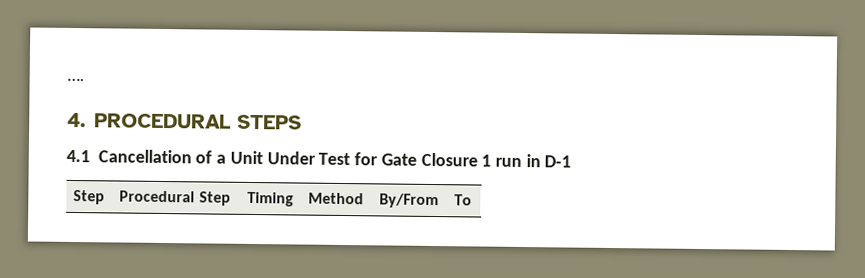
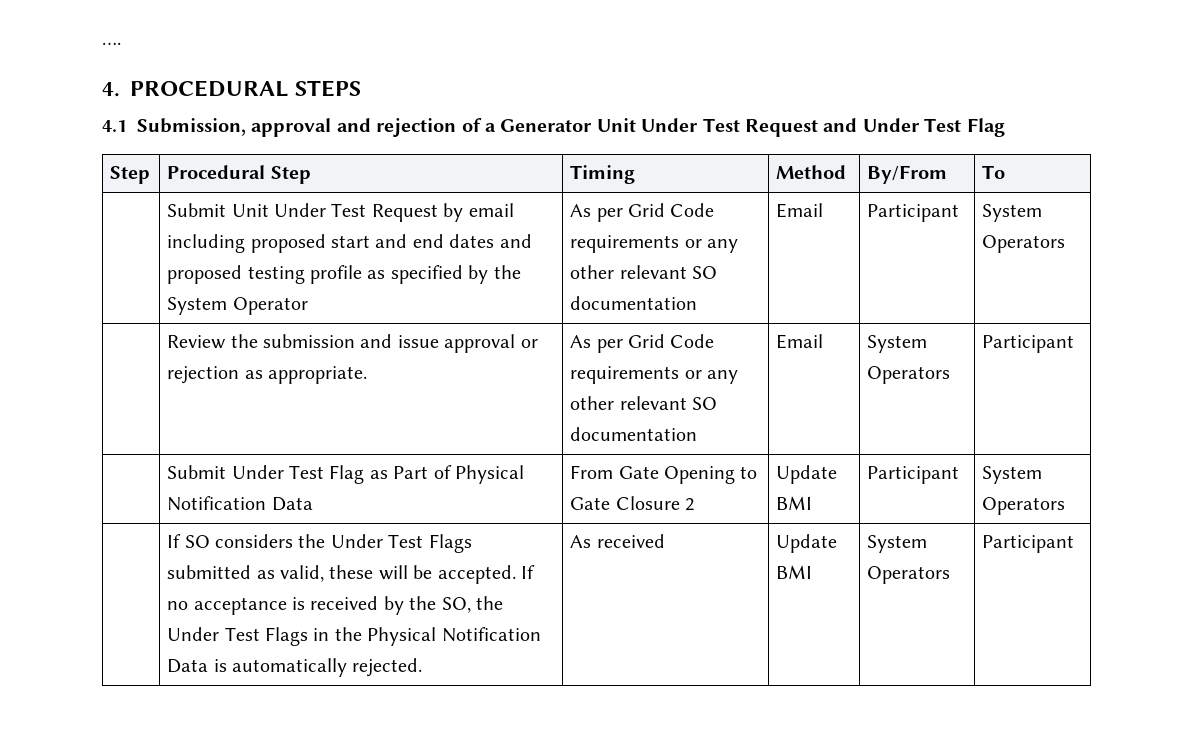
[97,149,192,164] Cancellation -> [137,118,457,137] Submission, approval and rejection
[229,150,572,168] Unit Under Test for Gate Closure 1 run in D-1 -> [500,118,1005,137] Generator Unit Under Test Request and Under Test Flag
(473, 200) none -> [167,203,514,222] [167,234,532,253] [167,265,521,284] [167,297,308,315] [570,203,715,222] [570,235,738,253] [570,265,717,279] [570,296,698,310] [776,203,824,218] [867,204,960,222] [982,204,1043,222] [982,235,1066,253] [167,334,538,353] [167,366,367,384] [570,334,715,353] [570,366,738,384] [570,396,717,410] [570,427,698,441] [776,334,824,349] [867,335,928,353] [867,366,951,384] [982,335,1075,353] [167,465,524,484] [167,496,313,511] [570,465,758,484] [570,496,694,511] [776,465,838,484] [776,496,813,510] [867,466,960,484] [982,466,1043,484] [982,497,1066,515] [167,534,472,553] [167,565,535,584] [167,596,503,615] [167,627,541,646] [167,658,423,677] [570,534,665,548] [776,534,838,553] [776,565,813,579] [867,535,928,553] [867,566,951,584] [982,535,1075,553] // | Submit Unit Under Test Request by email including proposed start and end dates and proposed testing profile as specified by the System Operator | As per Grid Code requirements or any other relevant SO documentation | Email | Participant | System Operators // | Review the submission and issue approval or rejection as appropriate. | As per Grid Code requirements or any other relevant SO documentation | Email | System Operators | Participant // | Submit Under Test Flag as Part of Physical Notification Data | From Gate Opening to Gate Closure 2 | Update BMI | Participant | System Operators // | If SO considers the Under Test Flags submitted as valid, these will be accepted. If no acceptance is received by the SO, the Under Test Flags in the Physical Notification Data is automatically rejected. | As received | Update BMI | System Operators | Participant

